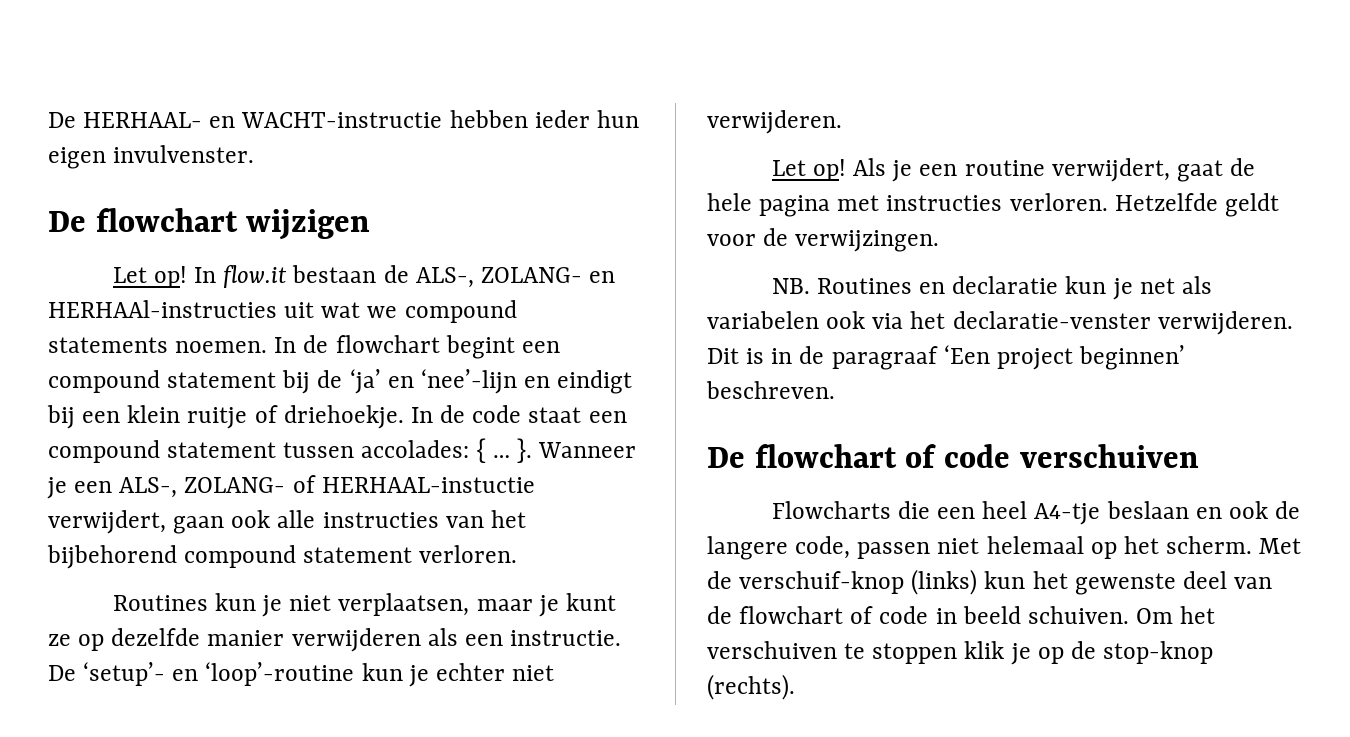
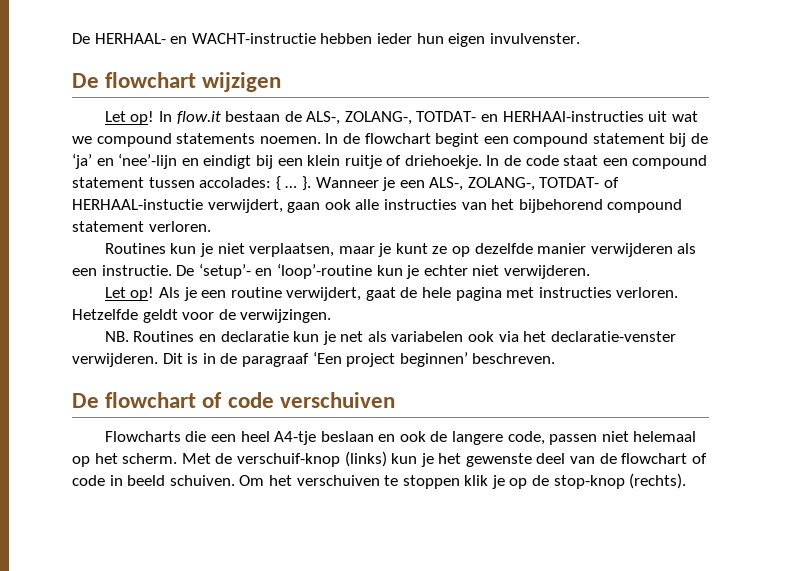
[480,267,582,283] ZOLANG- -> [344,111,477,125] ZOLANG-, TOTDAT-
[184,477,286,493] ZOLANG- -> [467,177,600,191] ZOLANG-, TOTDAT-
(1026, 580) none -> [420,453,434,467] je

